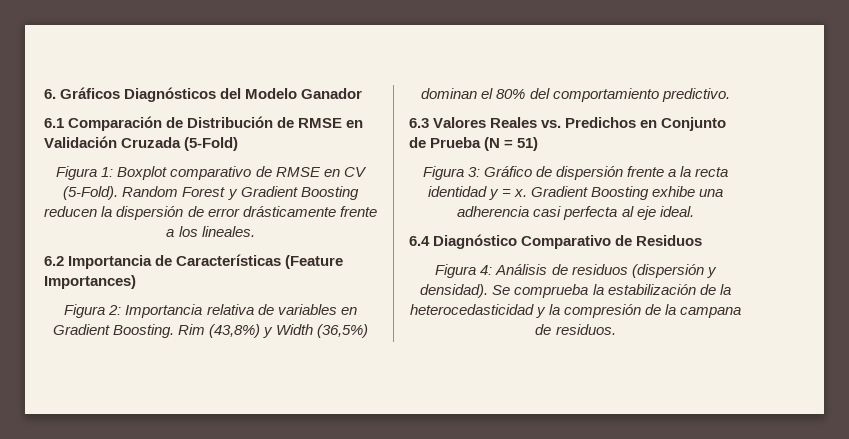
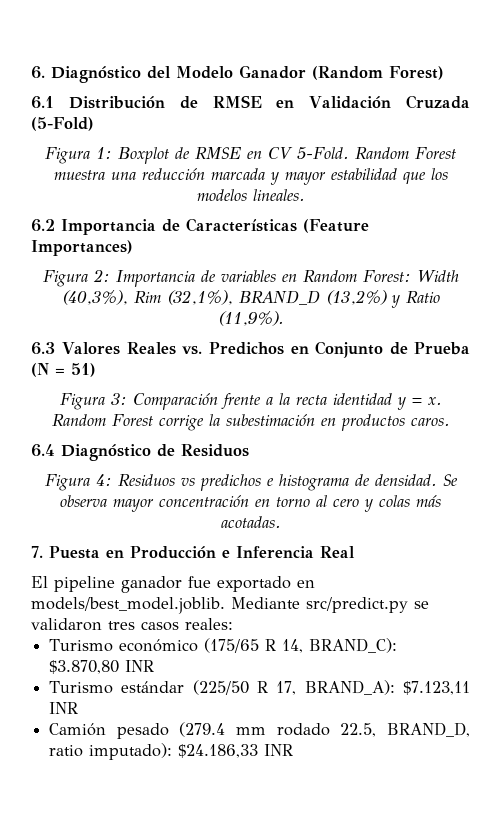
[60,87,217,102] Gráficos Diagnósticos -> [51,66,141,83] Diagnóstico
(363, 93) none -> [312,66,444,80] (Random Forest)
[68,116,184,131] Comparación de -> (54, 102) none
[170,166,252,180] comparativo -> (169, 155) none
[63,186,359,200] [44,206,377,220] [166,226,198,237] (5-Fold). Random Forest y Gradient Boosting reducen la dispersión de error drásticamente frente a los -> [297,147,456,160] [53,168,448,185] [196,189,247,201] 5-Fold. Random Forest muestra una reducción marcada y mayor estabilidad que los modelos
[206,304,254,315] relativa -> (195, 278) none
[52,324,369,338] [421,88,730,102] Gradient Boosting. Rim (43,8%) y Width (36,5%) dominan el 80% del comportamiento predictivo. -> [302,270,459,283] [61,290,440,308] [217,311,284,326] Random Forest: Width (40,3%), Rim (32,1%), BRAND_D (13,2%) y Ratio (11,9%).
[483,166,623,180] Gráfico de dispersión -> [132,393,218,410] Comparación
[531,186,724,200] [457,206,694,220] Gradient Boosting exhibe una adherencia casi perfecta al eje ideal. -> [51,414,450,431] Random Forest corrige la subestimación en productos caros.
[521,235,612,249] Comparativo -> (151, 452) none
[495,264,717,278] [420,284,731,298] [409,304,742,318] [535,324,616,335] Análisis de residuos (dispersión y densidad). Se comprueba la estabilización de la heterocedasticidad y la compresión de la campana de residuos. -> [117,474,458,491] [60,495,441,512] [220,516,281,528] [31,546,355,559] [31,576,315,593] [31,597,429,614] [31,618,233,631] [49,638,398,653] [49,660,155,674] [49,680,470,695] [49,702,79,714] [49,722,470,739] [49,743,294,760] Residuos vs predichos e histograma de densidad. Se observa mayor concentración en torno al cero y colas más acotadas. // 7. Puesta en Producción e Inferencia Real // El pipeline ganador fue exportado en models/best_model.joblib. Mediante src/predict.py se validaron tres casos reales: // Turismo económico (175/65 R 14, BRAND_C): $3.870,80 INR // Turismo estándar (225/50 R 17, BRAND_A): $7.123,11 INR // Camión pesado (279.4 mm rodado 22.5, BRAND_D, ratio imputado): $24.186,33 INR

